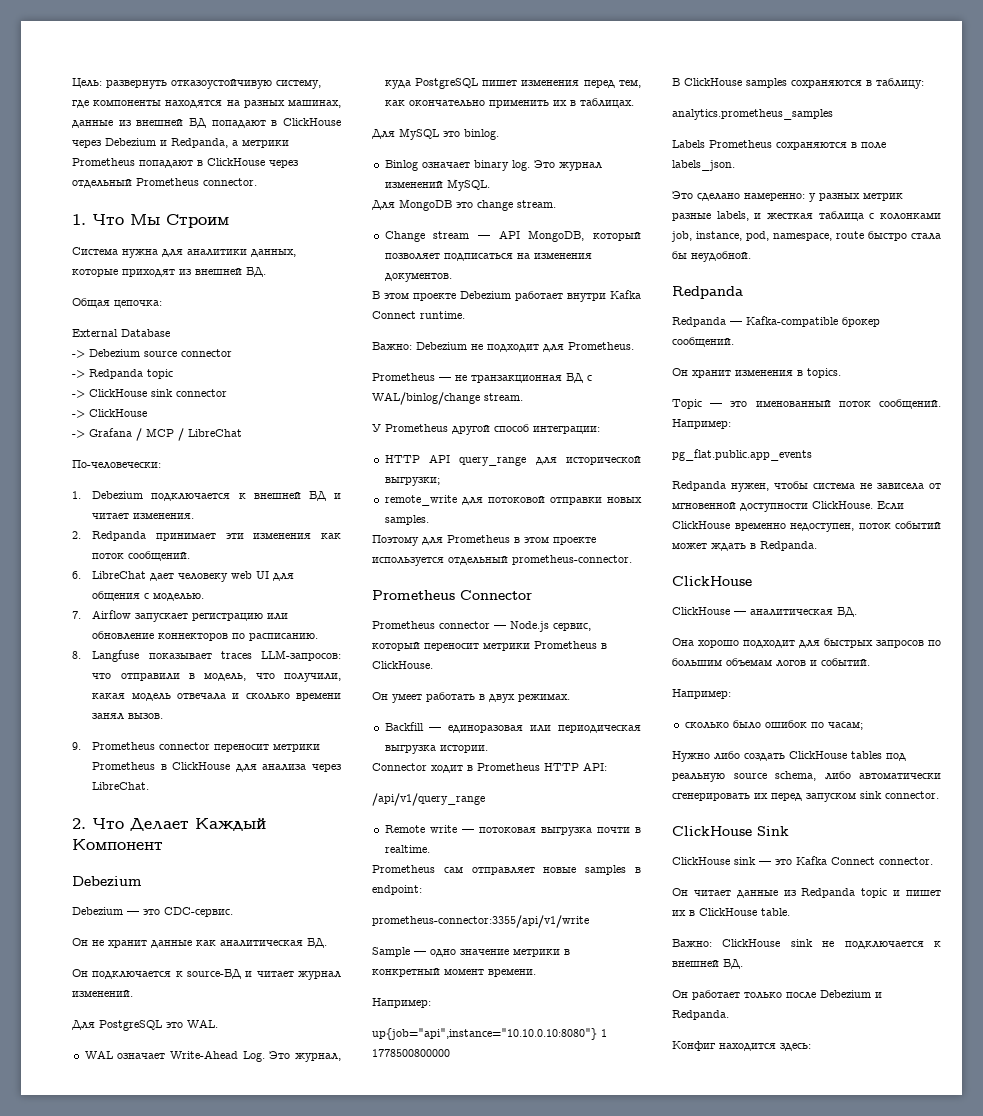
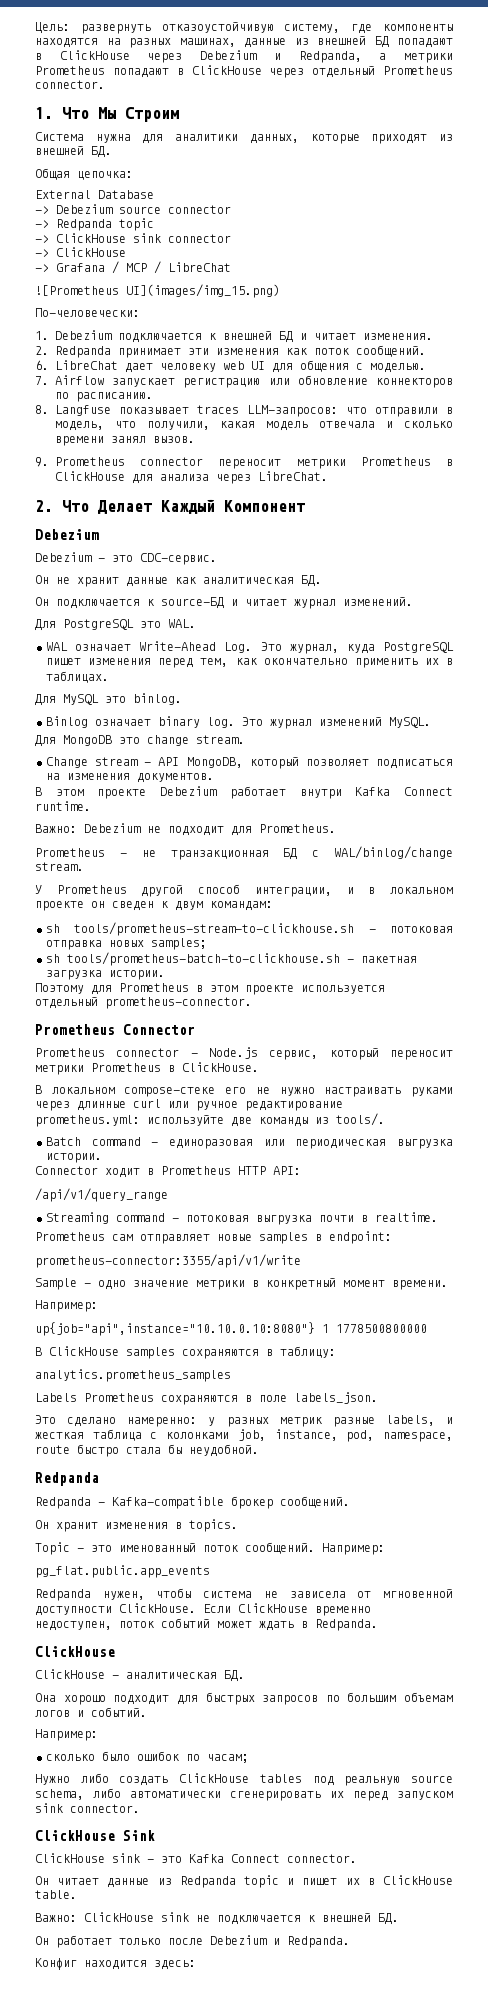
(242, 433) none -> [35,284,280,298] // ![Prometheus UI](images/img_15.png)
[533,426,600,434] [384,454,641,466] [384,477,440,486] [384,495,642,506] [384,515,429,525] интеграции: // HTTP API query_range для исторической выгрузки; // remote_write для потоковой отправки новых samples. -> [254,887,454,897] [35,901,273,911] [46,922,453,936] [46,938,207,950] [46,952,417,966] [46,970,165,980] интеграции, и в локальном проекте он сведен к двум командам: // sh tools/prometheus-stream-to-clickhouse.sh — потоковая отправка новых samples; // sh tools/prometheus-batch-to-clickhouse.sh — пакетная загрузка истории.
[372,692,570,703] [384,722,424,731] Он умеет работать в двух режимах. // Backfill -> [35,1085,454,1097] [35,1099,343,1111] [35,1113,385,1127] [46,1137,141,1146] В локальном compose-стеке его не нужно настраивать руками через длинные curl или ручное редактирование prometheus.yml: используйте две команды из tools/. // Batch command
[384,825,457,833] Remote write -> [46,1212,165,1224] Streaming command

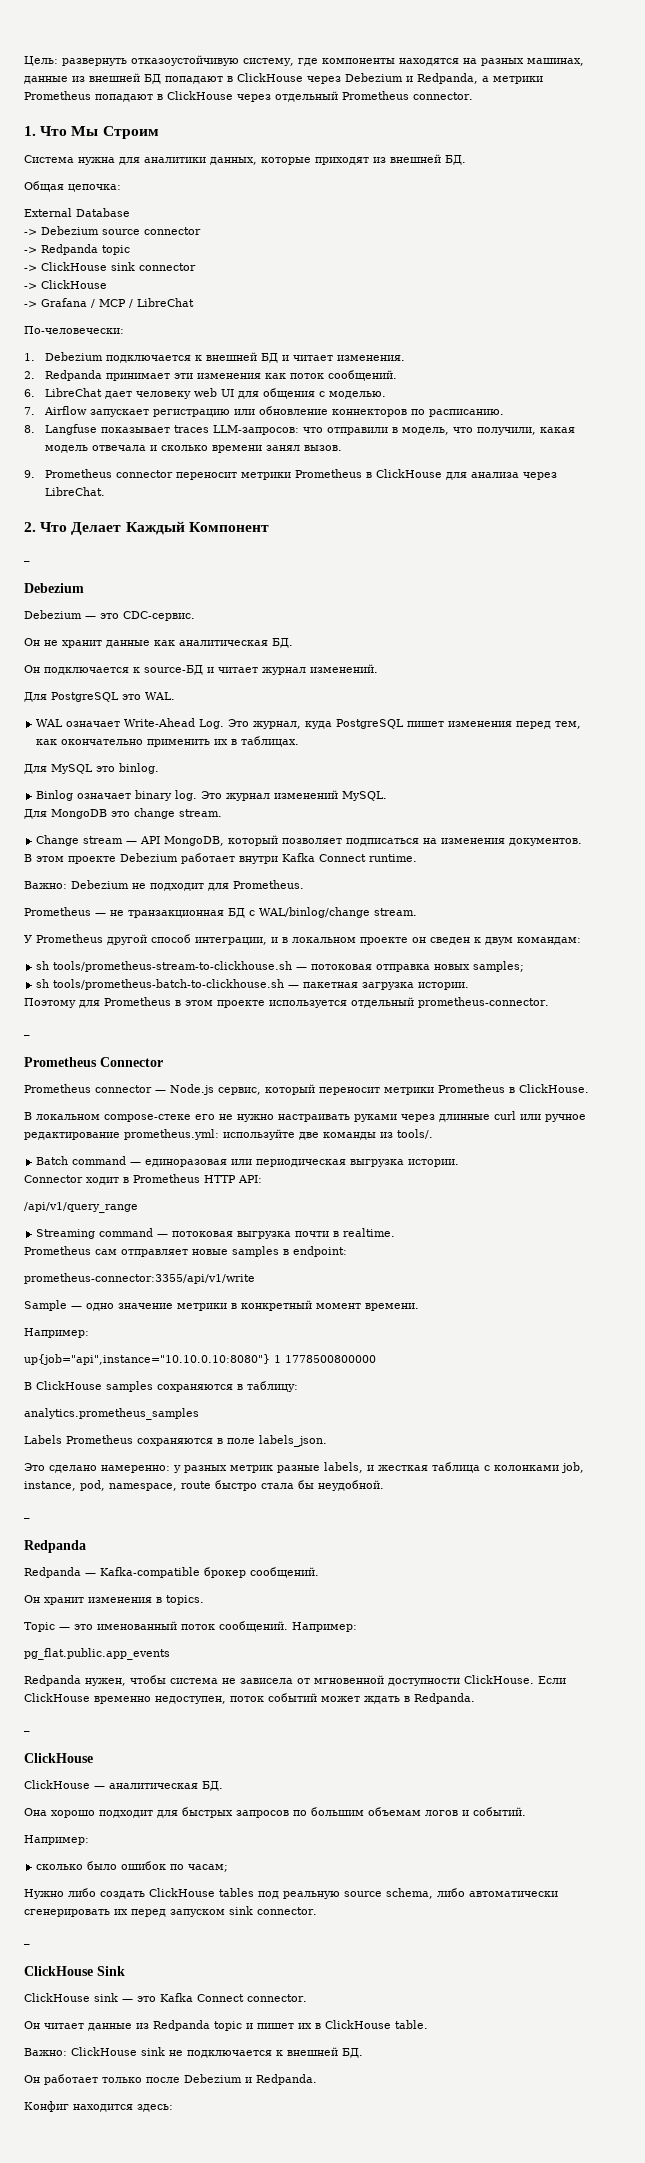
[35,284,280,298] // ![Prometheus UI](images/img_15.png) -> (194, 302) none
(305, 506) none -> [24,559,30,562] // _
(252, 1003) none -> [24,1033,30,1036] // _
(259, 1450) none -> [24,1516,30,1519] // _
(378, 1625) none -> [24,1729,30,1732] // _
(140, 1808) none -> [24,1942,30,1945] // _

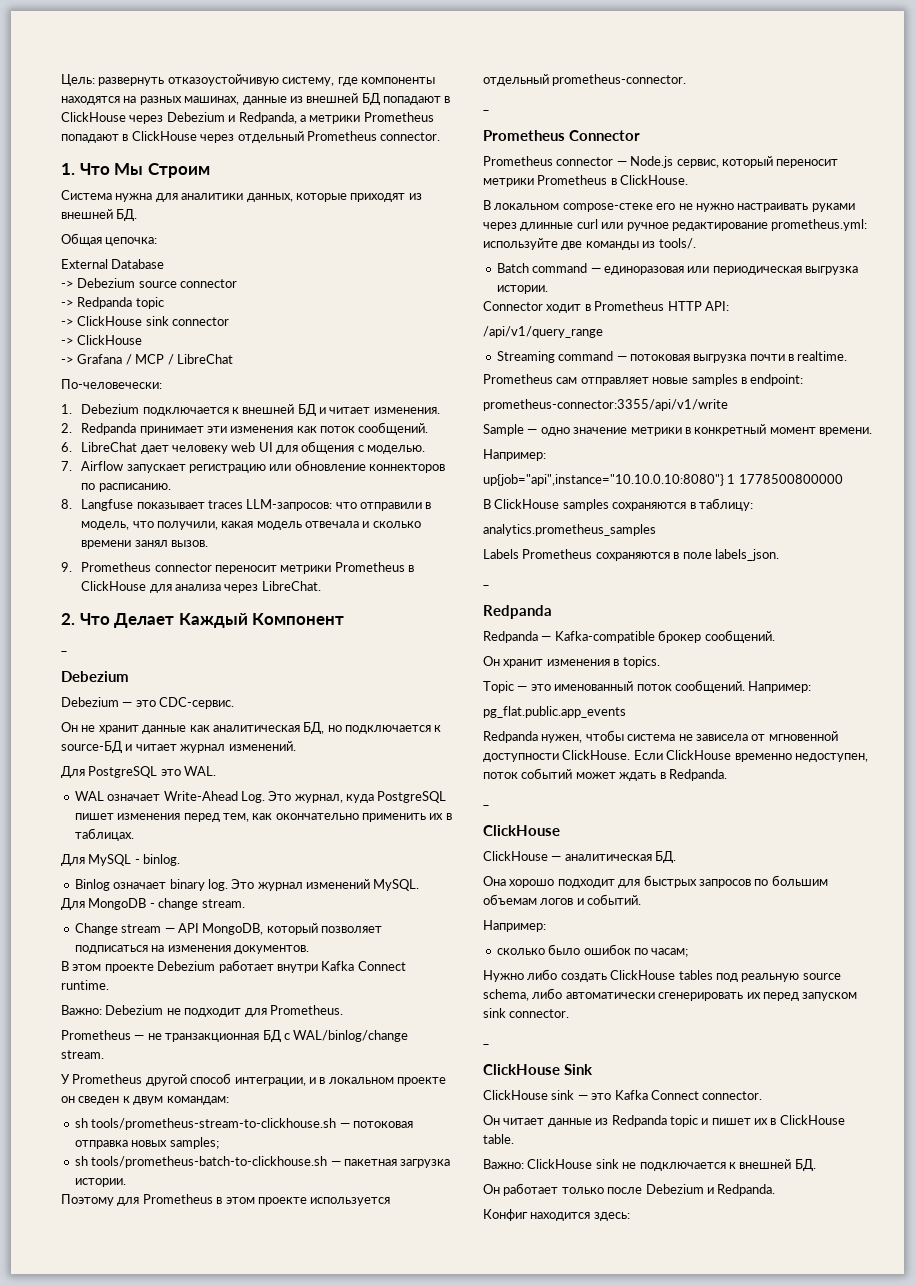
[272,638,293,648] [24,665,40,673] БД. // Он -> [303,722,342,734] БД, но
[96,766,115,772] это -> [134,859,140,864] -
[111,811,130,817] это -> [149,903,155,908] -
[24,1462,584,1473] [24,1480,384,1491] // Это сделано намеренно: у разных метрик разные labels, и жесткая таблица с колонками job, instance, pod, namespace, route быстро стала бы неудобной. -> (779, 555) none

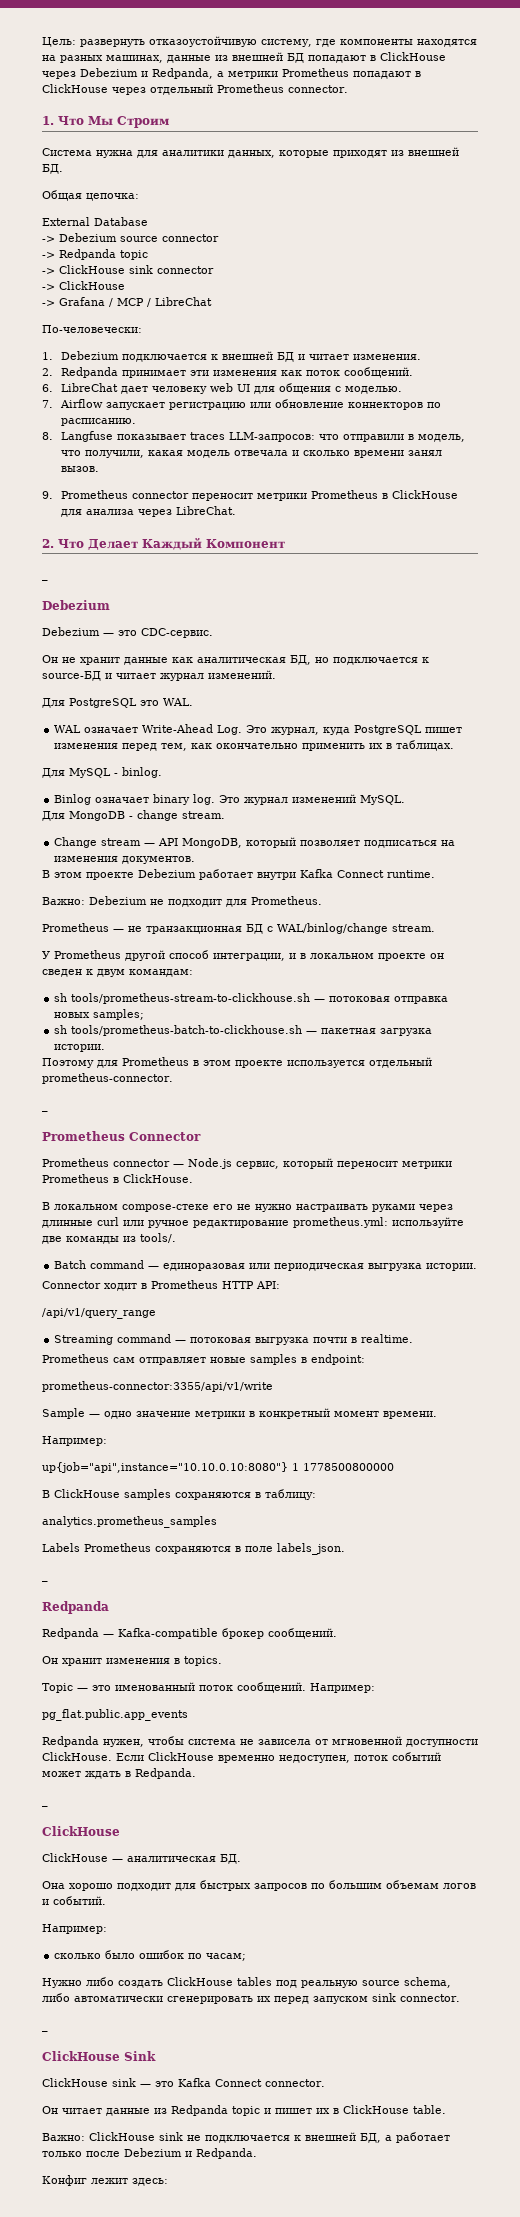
[794,1159,816,1171] [483,1184,500,1194] БД. // Он -> [360,2133,392,2143] БД, а
[530,1212,591,1221] находится -> [91,2178,128,2184] лежит

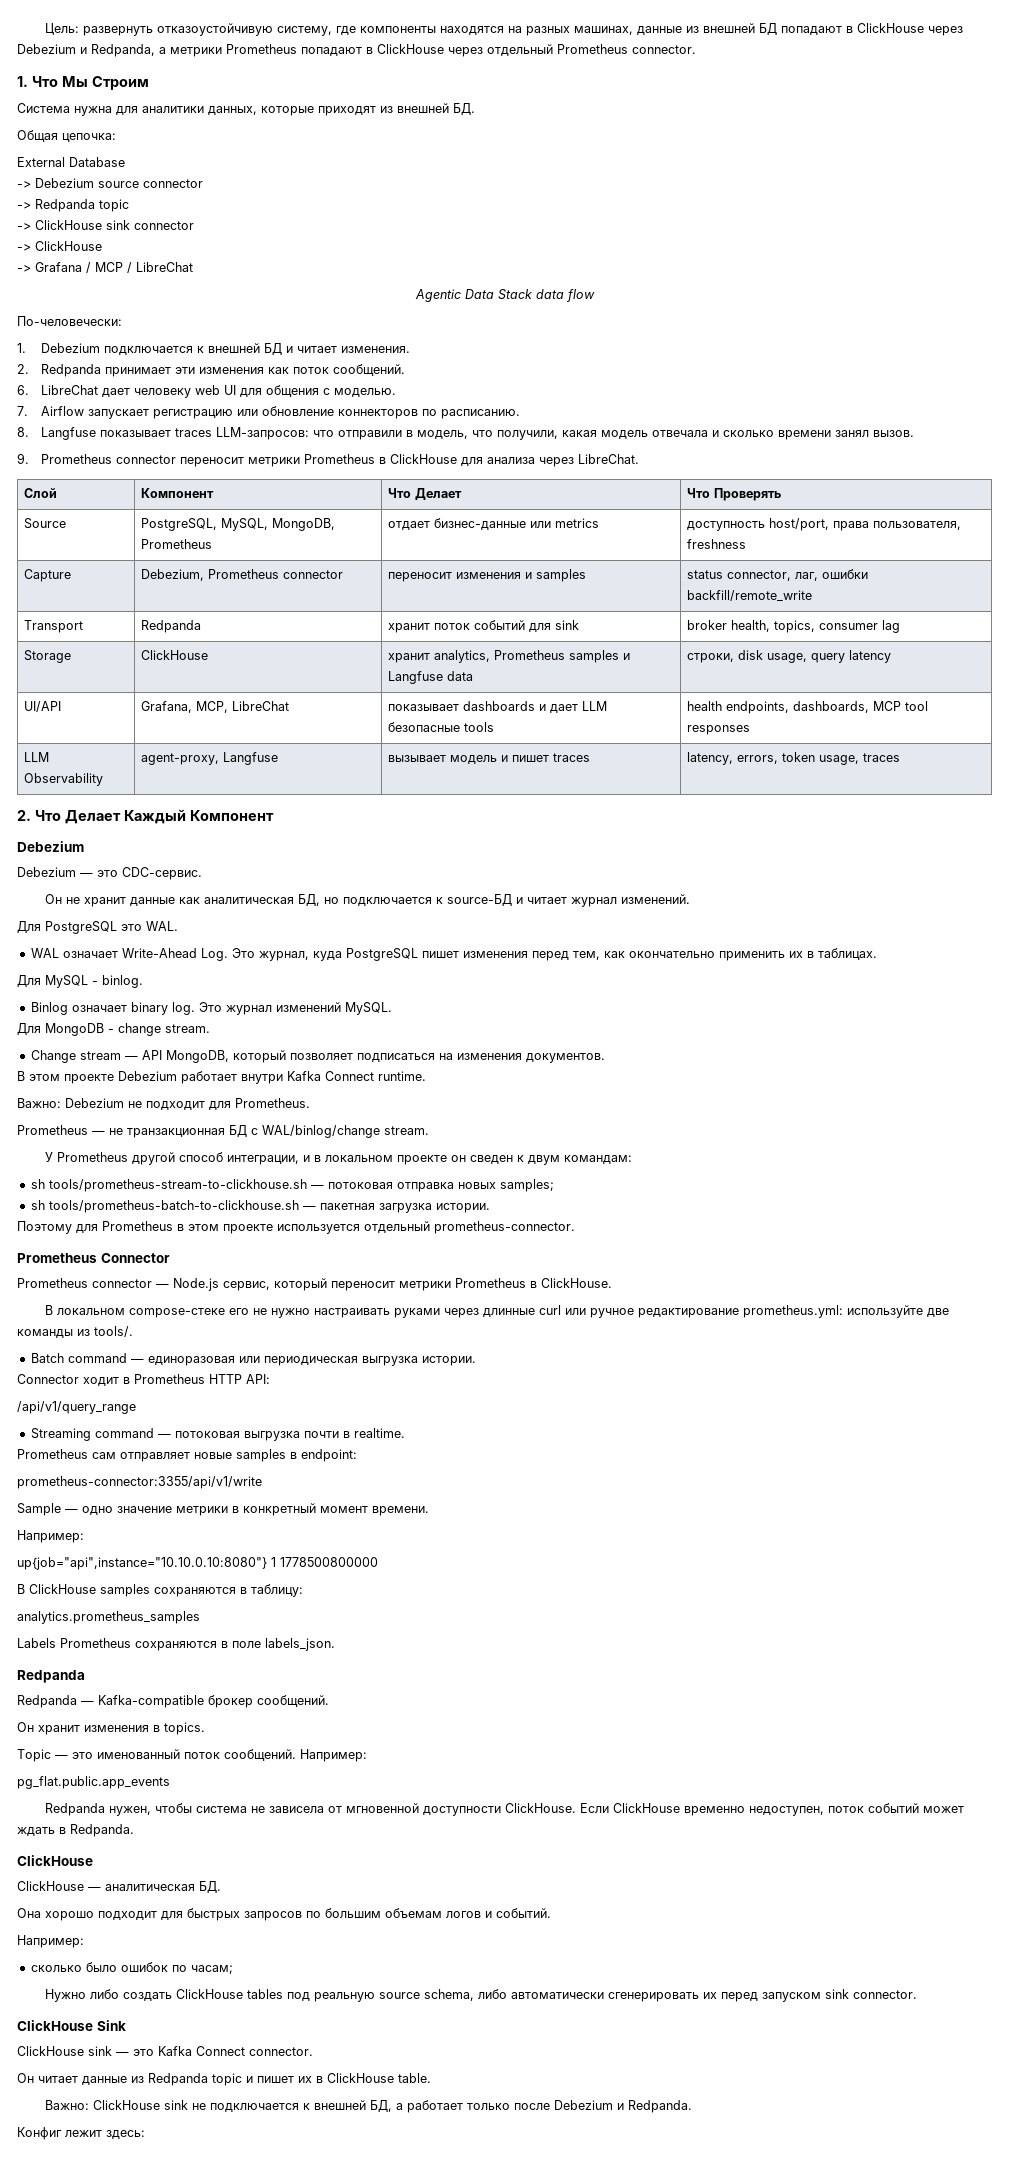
(212, 301) none -> [414,289,595,302] // Agentic Data Stack data flow
(236, 510) none -> [24,488,58,498] [141,488,215,498] [388,488,462,500] [687,488,781,501] [24,518,67,529] [141,518,336,531] [141,539,213,549] [388,518,600,530] [687,518,962,531] [687,539,747,549] [24,569,72,582] [141,569,344,581] [388,569,587,582] [687,569,869,581] [687,590,813,602] [24,620,84,633] [141,620,202,633] [388,620,580,633] [687,620,901,633] [24,650,72,663] [141,650,209,660] [388,650,631,663] [388,671,474,684] [687,650,892,663] [24,701,62,712] [141,701,290,713] [388,701,608,713] [388,722,495,732] [687,701,929,714] [687,725,751,735] [24,752,50,762] [24,773,104,786] [141,752,279,765] [388,753,591,764] [687,752,901,765] // Слой | Компонент | Что Делает | Что Проверять // Source | PostgreSQL, MySQL, MongoDB, Prometheus | отдает бизнес-данные или metrics | доступность host/port, права пользователя, freshness // Capture | Debezium, Prometheus connector | переносит изменения и samples | status connector, лаг, ошибки backfill/remote_write // Transport | Redpanda | хранит поток событий для sink | broker health, topics, consumer lag // Storage | ClickHouse | хранит analytics, Prometheus samples и Langfuse data | строки, disk usage, query latency // UI/API | Grafana, MCP, LibreChat | показывает dashboards и дает LLM безопасные tools | health endpoints, dashboards, MCP tool responses // LLM Observability | agent-proxy, Langfuse | вызывает модель и пишет traces | latency, errors, token usage, traces
[42,578,48,581] // _ -> (274, 815) none
[42,1109,48,1112] // _ -> (575, 1227) none
[42,1579,48,1582] // _ -> (335, 1644) none
[42,1804,48,1807] // _ -> (134, 1830) none
[42,2029,48,2032] // _ -> (918, 1994) none

